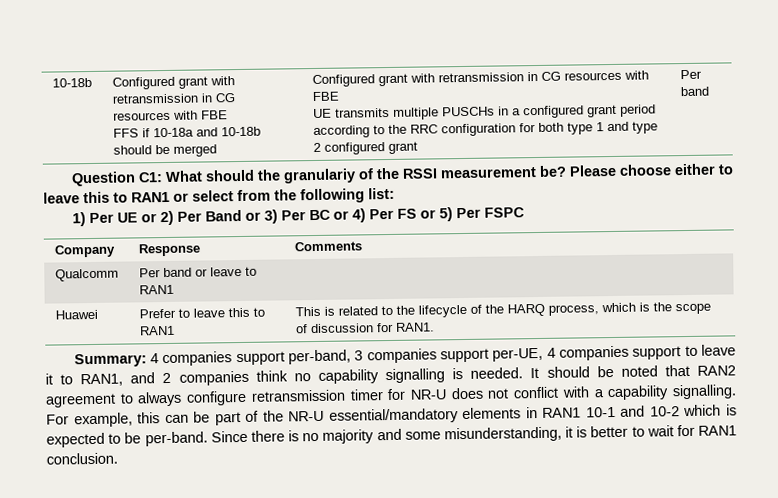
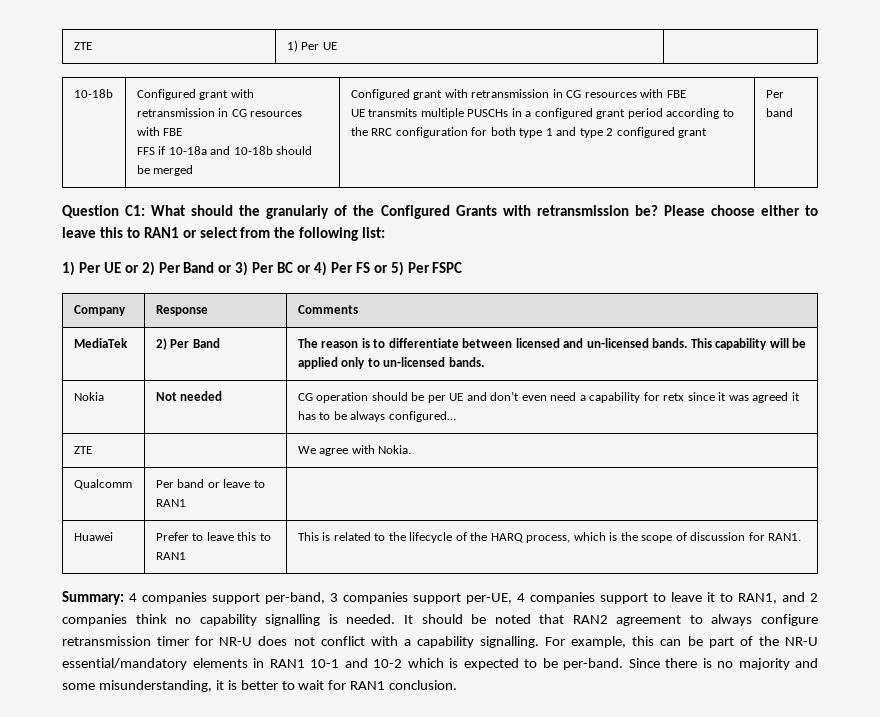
(51, 82) none -> [73,42,92,50] [286,40,337,52] ZTE | 1) Per UE | //
[401,167,537,179] RSSI measurement -> [380,205,629,219] Configured Grants with retransmission
(363, 246) none -> [73,338,128,348] [155,338,220,350] [297,338,807,350] [297,357,484,369] [73,392,104,401] [155,391,223,401] [297,391,800,403] [297,411,456,422] [73,446,92,454] [297,445,412,456] // MediaTek | 2) Per Band | The reason is to differentiate between licensed and un-licensed bands. This capability will be applied only to un-licensed bands. // Nokia | Not needed | CG operation should be per UE and don’t even need a capability for retx since it was agreed it has to be always configured… // ZTE | | We agree with Nokia.

